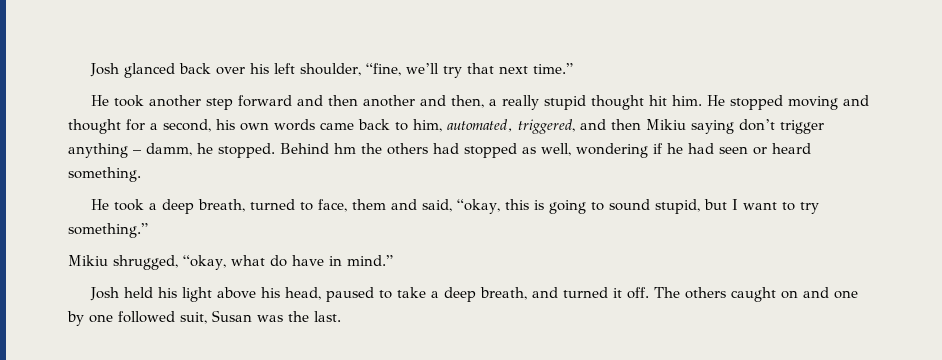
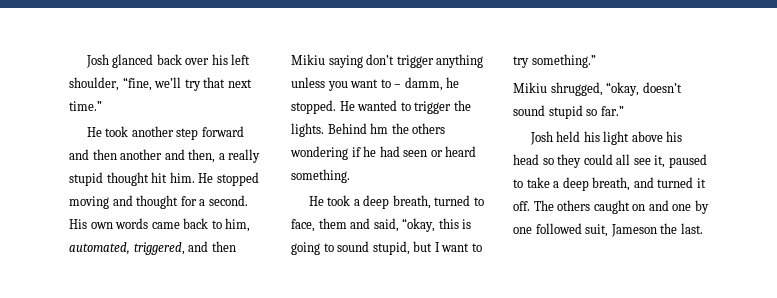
[163,119,235,132] second, his -> [208,195,248,206] [69,219,87,229] second. His
[133,143,571,158] – damm, he stopped. Behind hm the others had stopped as well, -> [291,77,460,91] [291,100,471,114] [291,123,446,137] unless you want to – damm, he stopped. He wanted to trigger the lights. Behind hm the others
[230,255,393,267] what do have in mind.” -> [642,82,682,93] [513,105,624,119] doesn’t sound stupid so far.”
[285,287,322,300] head, -> [513,154,666,168] head so they could all see it,
[212,310,283,322] Susan was -> [610,224,657,237] Jameson

